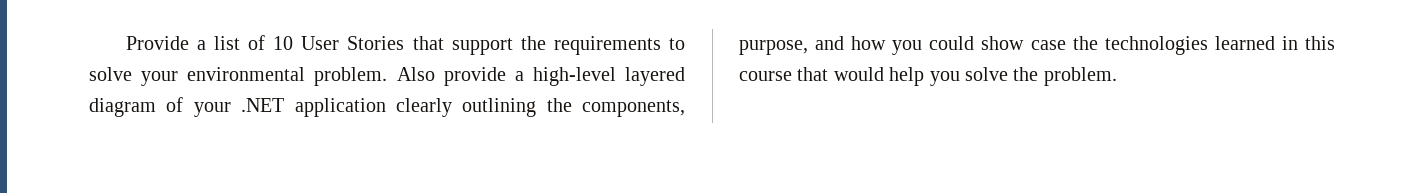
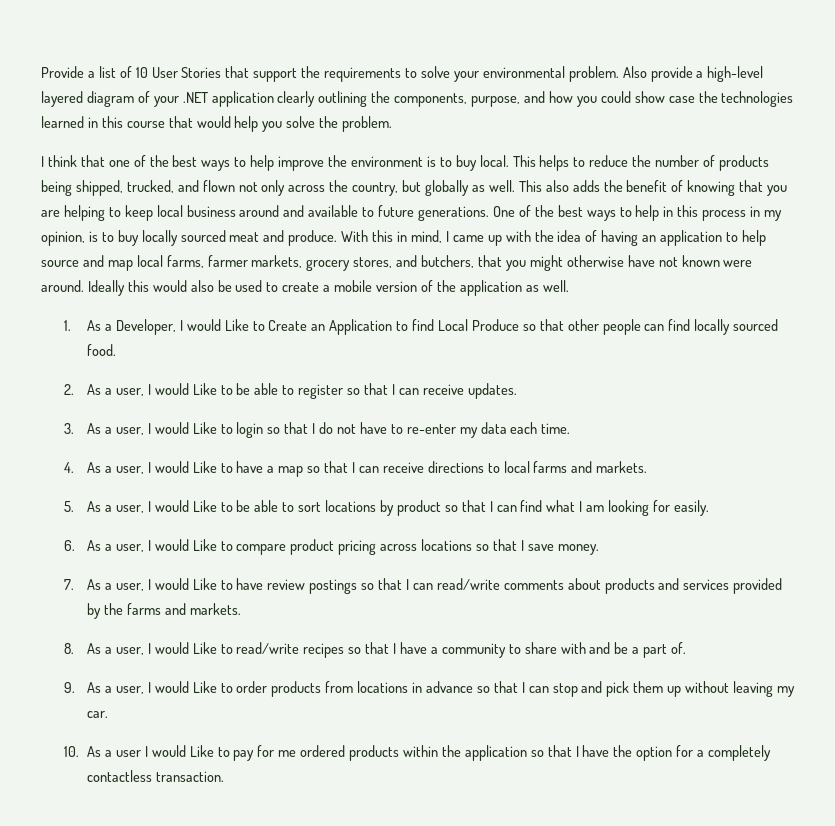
(1117, 76) none -> [41,155,769,171] [41,180,788,196] [41,205,783,221] [41,230,766,246] [41,255,753,271] [41,280,569,296] [64,319,779,335] [87,344,117,356] [64,383,517,399] [64,422,571,438] [64,461,648,477] [64,500,709,516] [64,539,599,555] [64,578,783,594] [87,603,241,619] [64,642,687,658] [64,681,795,697] [87,711,109,718] [64,745,772,761] [87,770,224,782] // I think that one of the best ways to help improve the environment is to buy local. This helps to reduce the number of products being shipped, trucked, and flown not only across the country, but globally as well. This also adds the benefit of knowing that you are helping to keep local business around and available to future generations. One of the best ways to help in this process in my opinion, is to buy locally sourced meat and produce. With this in mind, I came up with the idea of having an application to help source and map local farms, farmer markets, grocery stores, and butchers, that you might otherwise have not known were around. Ideally this would also be used to create a mobile version of the application as well. // 1. As a Developer, I would Like to Create an Application to find Local Produce so that other people can find locally sourced food. // 2. As a user, I would Like to be able to register so that I can receive updates. // 3. As a user, I would Like to login so that I do not have to re-enter my data each time. // 4. As a user, I would Like to have a map so that I can receive directions to local farms and markets. // 5. As a user, I would Like to be able to sort locations by product so that I can find what I am looking for easily. // 6. As a user, I would Like to compare product pricing across locations so that I save money. // 7. As a user, I would Like to have review postings so that I can read/write comments about products and services provided by the farms and markets. // 8. As a user, I would Like to read/write recipes so that I have a community to share with and be a part of. // 9. As a user, I would Like to order products from locations in advance so that I can stop and pick them up without leaving my car. // 10. As a user I would Like to pay for me ordered products within the application so that I have the option for a completely contactless transaction.

